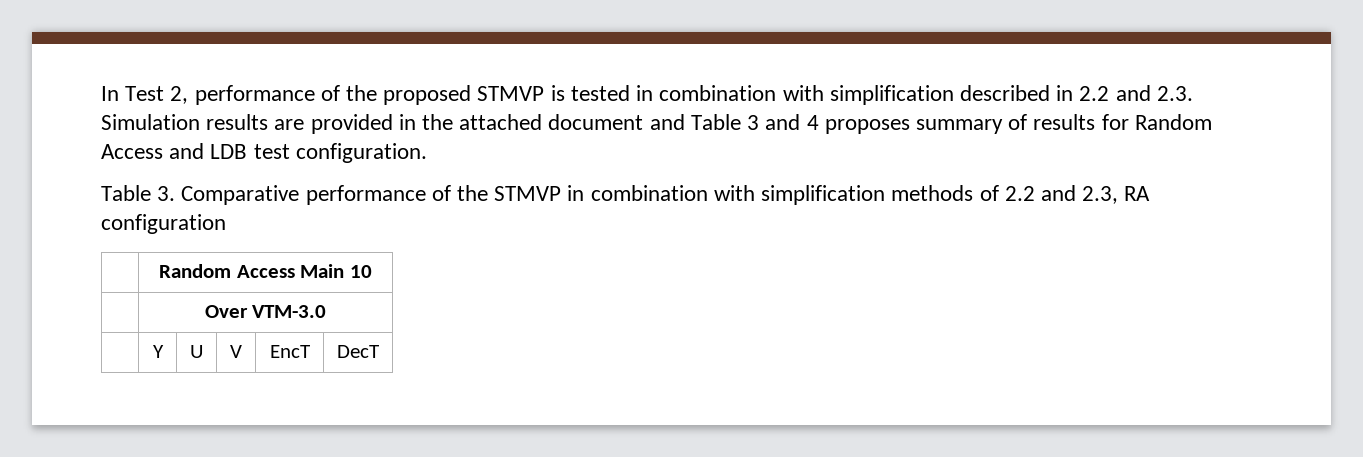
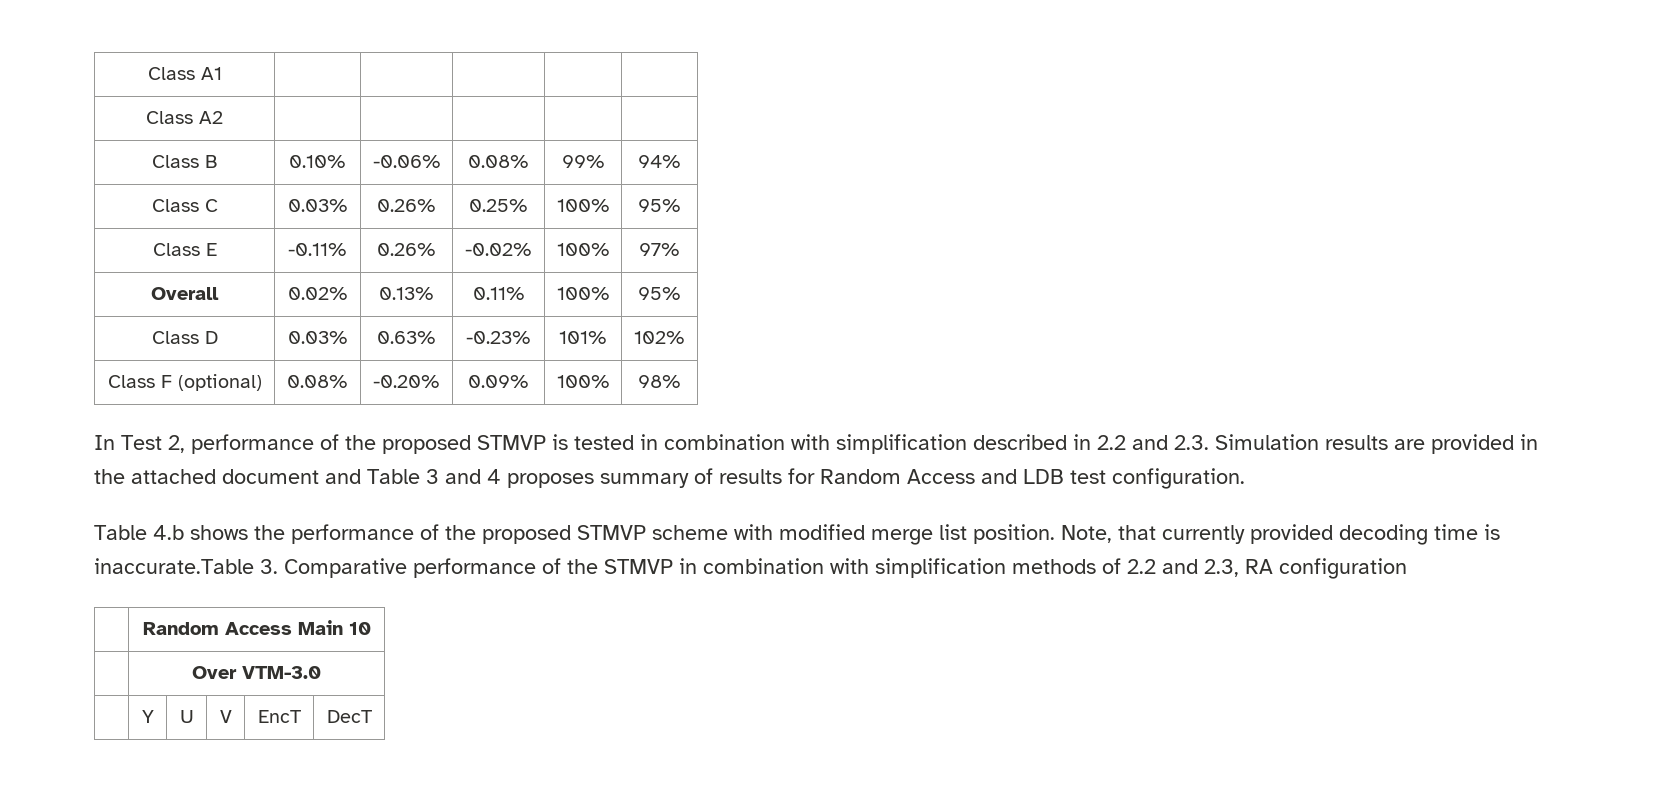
(101, 93) none -> [147,67,222,80] [146,111,223,124] [152,155,217,168] [289,155,346,168] [372,155,441,168] [467,155,529,168] [561,155,605,168] [638,155,681,168] [151,199,218,212] [287,199,348,212] [376,199,436,212] [468,199,528,212] [556,199,610,212] [638,199,681,212] [152,243,217,256] [288,243,347,256] [376,243,436,256] [464,243,532,256] [556,243,610,256] [639,243,680,256] [151,287,219,300] [287,287,348,300] [378,287,434,300] [472,287,525,300] [556,287,610,300] [638,287,681,300] [151,331,218,344] [287,331,348,344] [376,331,436,344] [465,331,531,344] [559,331,607,344] [634,331,685,344] [107,374,262,391] [287,375,348,388] [372,375,440,388] [467,375,529,388] [556,375,610,388] [638,375,681,388] Class A1 | | | | | // Class A2 | | | | | // Class B | 0.10% | -0.06% | 0.08% | 99% | 94% // Class C | 0.03% | 0.26% | 0.25% | 100% | 95% // Class E | -0.11% | 0.26% | -0.02% | 100% | 97% // Overall | 0.02% | 0.13% | 0.11% | 100% | 95% // Class D | 0.03% | 0.63% | -0.23% | 101% | 102% // Class F (optional) | 0.08% | -0.20% | 0.09% | 100% | 98% //
(151, 193) none -> [153,524,1500,545] [94,558,254,574] 4.b shows the performance of the proposed STMVP scheme with modified merge list position. Note, that currently provided decoding time is inaccurate.Table

